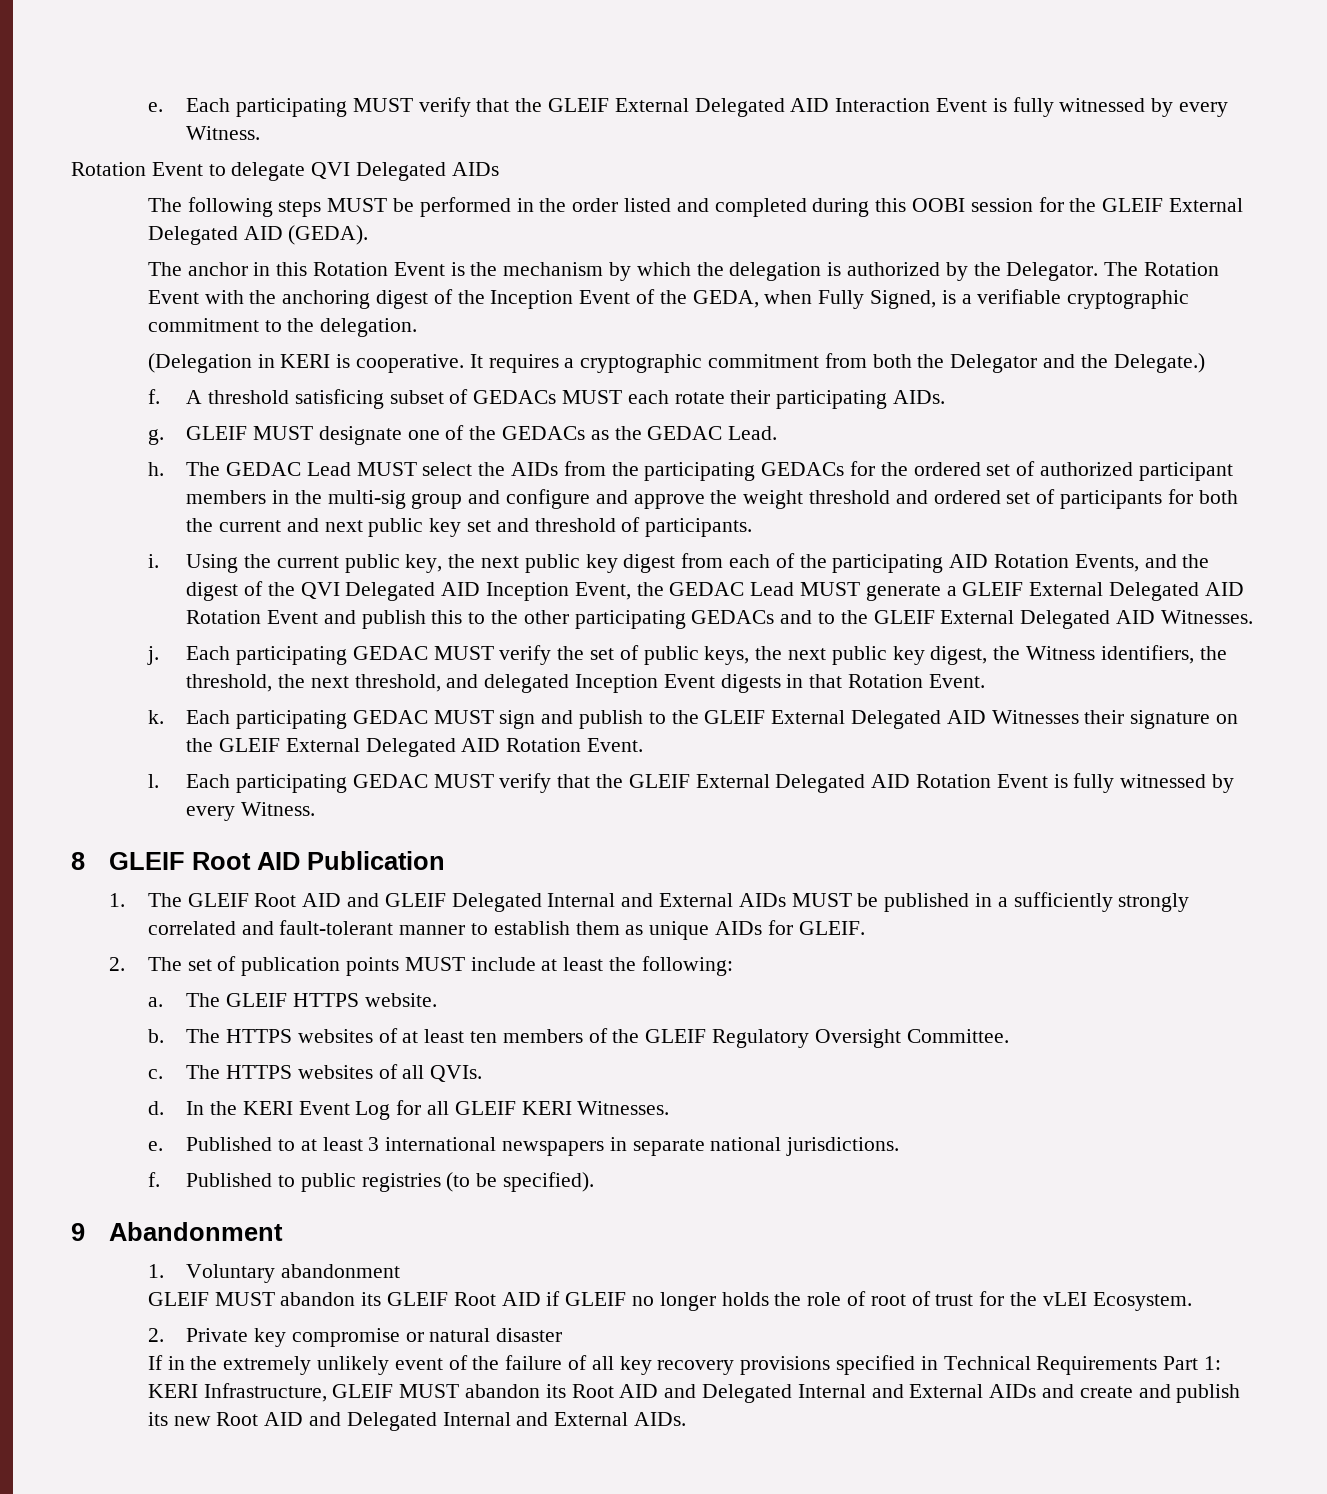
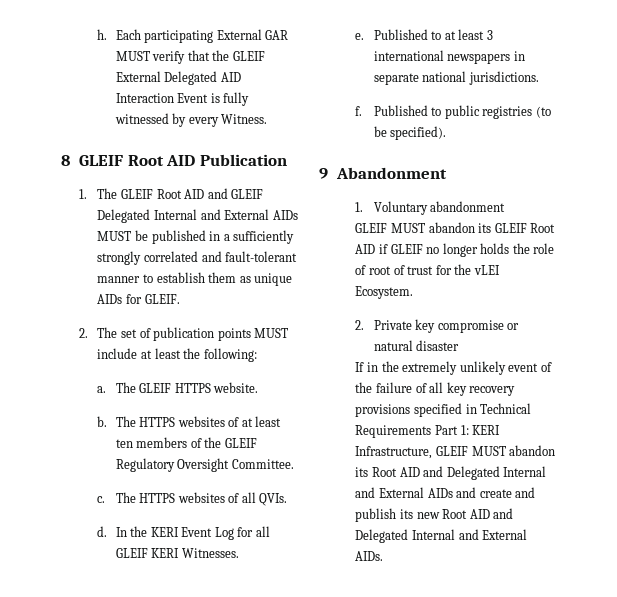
[147,98,347,117] e. Each participating -> [97,29,289,43] h. Each participating External GAR
[71,162,499,181] [147,197,1244,217] [147,225,369,245] [147,262,1220,281] [147,289,1190,309] [147,318,418,337] [147,353,1205,373] [147,389,945,409] [147,425,778,445] [147,461,1233,481] [186,489,1238,509] [186,517,753,537] [147,553,1210,573] [186,581,1244,601] [186,610,1253,629] [146,645,1227,665] [186,674,985,693] [147,710,1239,729] [186,738,643,757] [147,773,1235,793] [186,802,315,821] // Rotation Event to delegate QVI Delegated AIDs // The following steps MUST be performed in the order listed and completed during this OOBI session for the GLEIF External Delegated AID (GEDA). // The anchor in this Rotation Event is the mechanism by which the delegation is authorized by the Delegator. The Rotation Event with the anchoring digest of the Inception Event of the GEDA, when Fully Signed, is a verifiable cryptographic commitment to the delegation. // (Delegation in KERI is cooperative. It requires a cryptographic commitment from both the Delegator and the Delegate.) // f. A threshold satisficing subset of GEDACs MUST each rotate their participating AIDs. // g. GLEIF MUST designate one of the GEDACs as the GEDAC Lead. // h. The GEDAC Lead MUST select the AIDs from the participating GEDACs for the ordered set of authorized participant members in the multi-sig group and configure and approve the weight threshold and ordered set of participants for both the current and next public key set and threshold of participants. // i. Using the current public key, the next public key digest from each of the participating AID Rotation Events, and the digest of the QVI Delegated AID Inception Event, the GEDAC Lead MUST generate a GLEIF External Delegated AID Rotation Event and publish this to the other participating GEDACs and to the GLEIF External Delegated AID Witnesses. // j. Each participating GEDAC MUST verify the set of public keys, the next public key digest, the Witness identifiers, the threshold, the next threshold, and delegated Inception Event digests in that Rotation Event. // k. Each participating GEDAC MUST sign and publish to the GLEIF External Delegated AID Witnesses their signature on the GLEIF External Delegated AID Rotation Event. // l. Each participating GEDAC MUST verify that the GLEIF External Delegated AID Rotation Event is fully witnessed by every Witness. -> (268, 119) none

